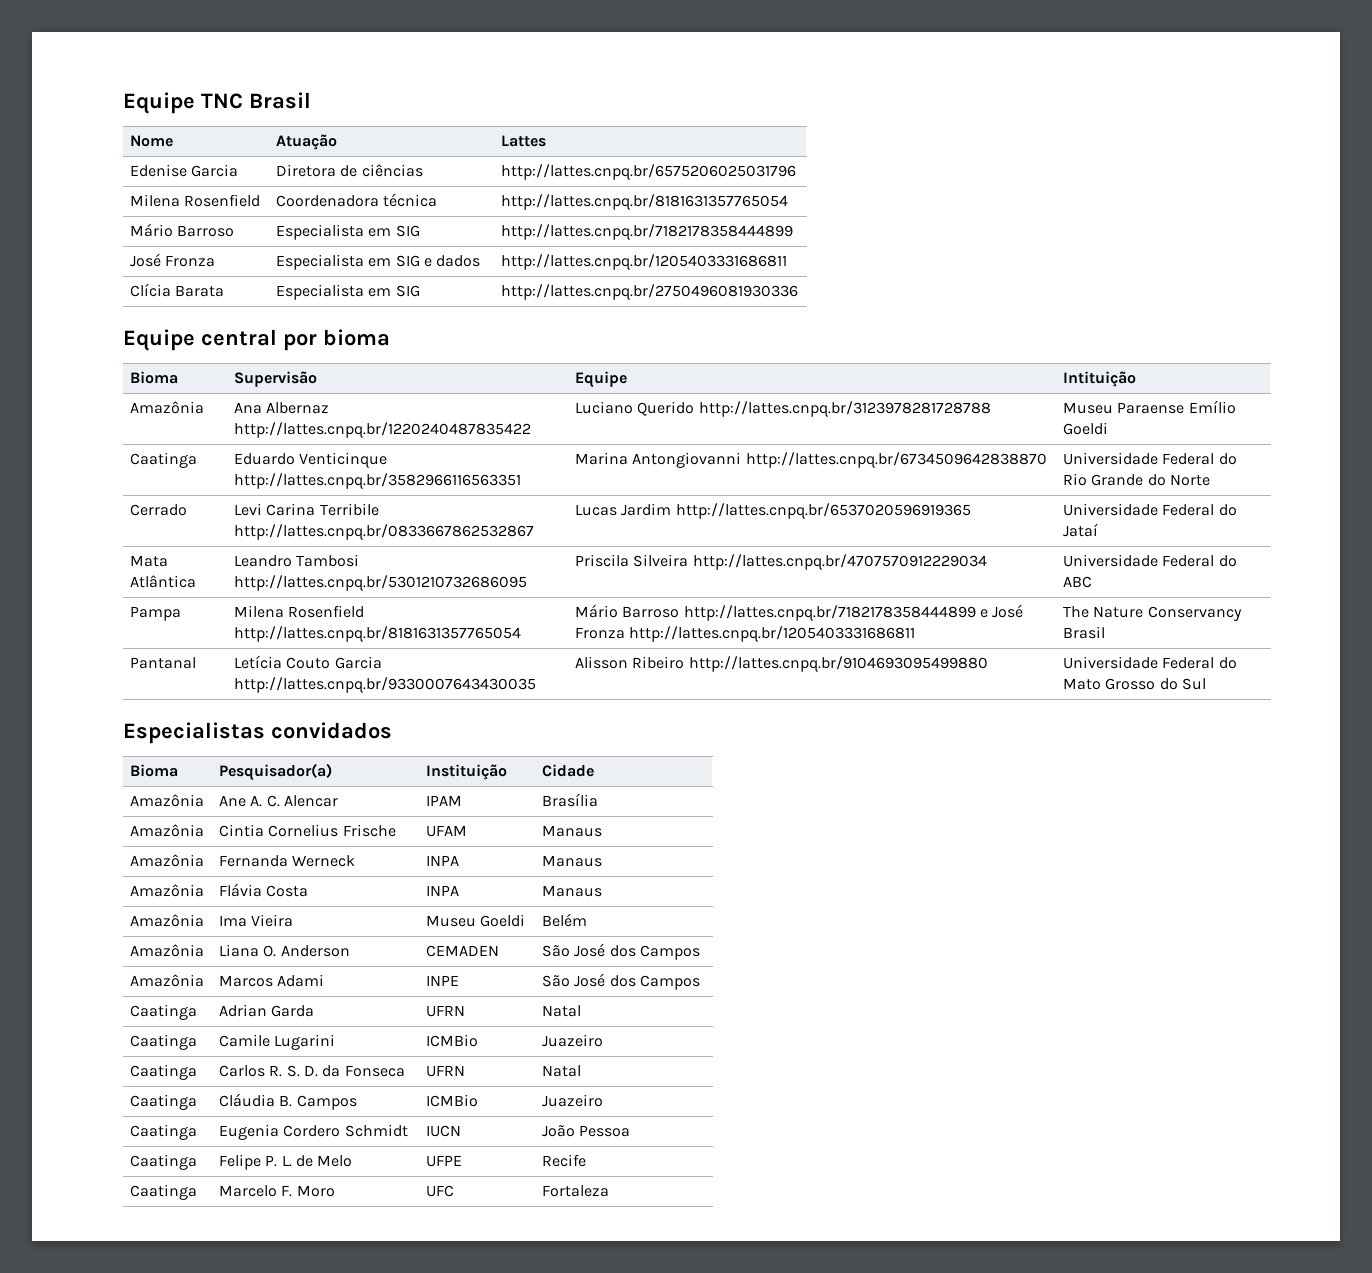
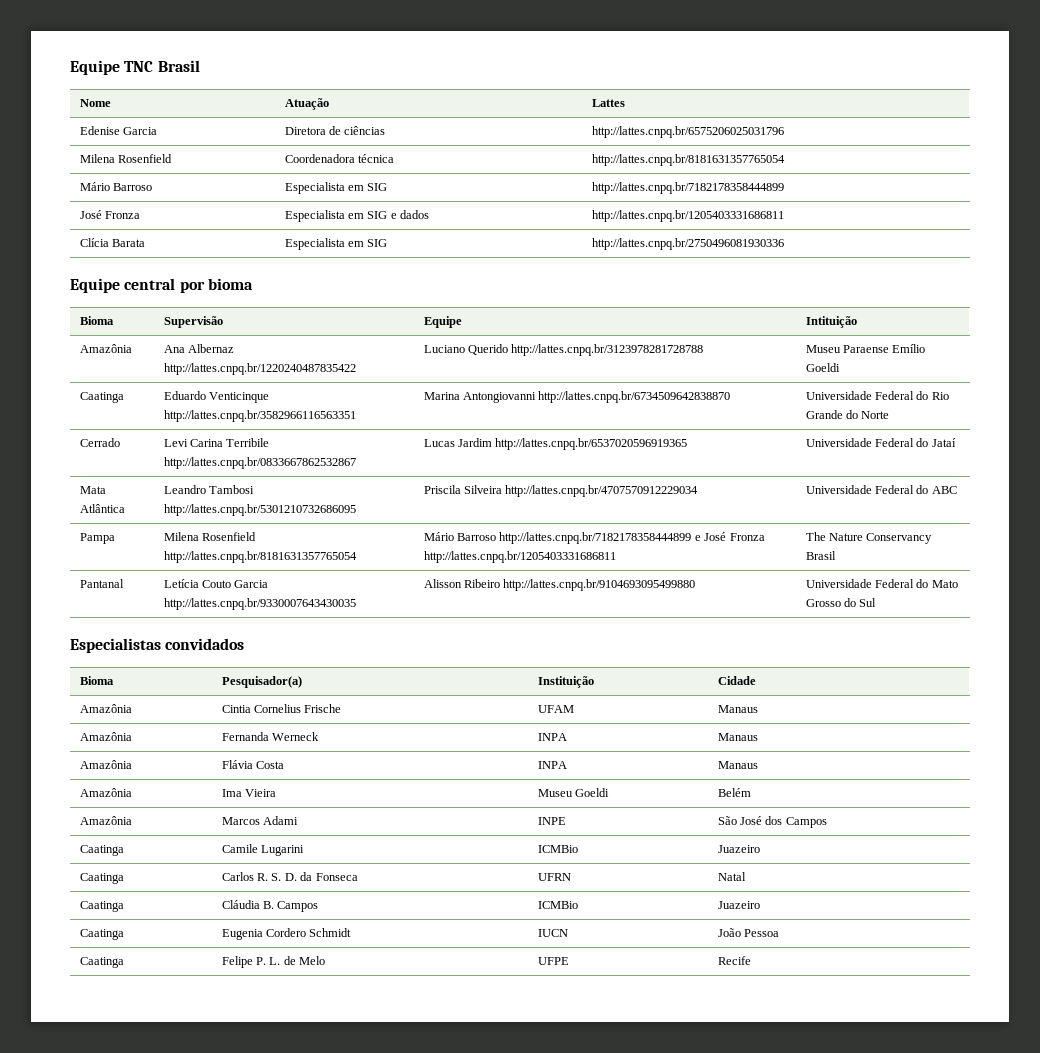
[130,794,205,807] [219,795,339,807] [426,795,463,806] [542,793,599,807] // Amazônia | Ane A. C. Alencar | IPAM | Brasília -> (756, 680) none
[130,944,205,957] [219,944,350,957] [426,945,500,957] [542,943,701,960] // Amazônia | Liana O. Anderson | CEMADEN | São José dos Campos -> (751, 792) none
[130,1004,198,1020] [219,1004,315,1017] [426,1005,466,1017] [542,1005,582,1017] // Caatinga | Adrian Garda | UFRN | Natal -> (827, 822) none
[130,1184,198,1200] [219,1185,335,1197] [426,1185,455,1197] [542,1185,610,1197] // Caatinga | Marcelo F. Moro | UFC | Fortaleza -> (751, 960) none

